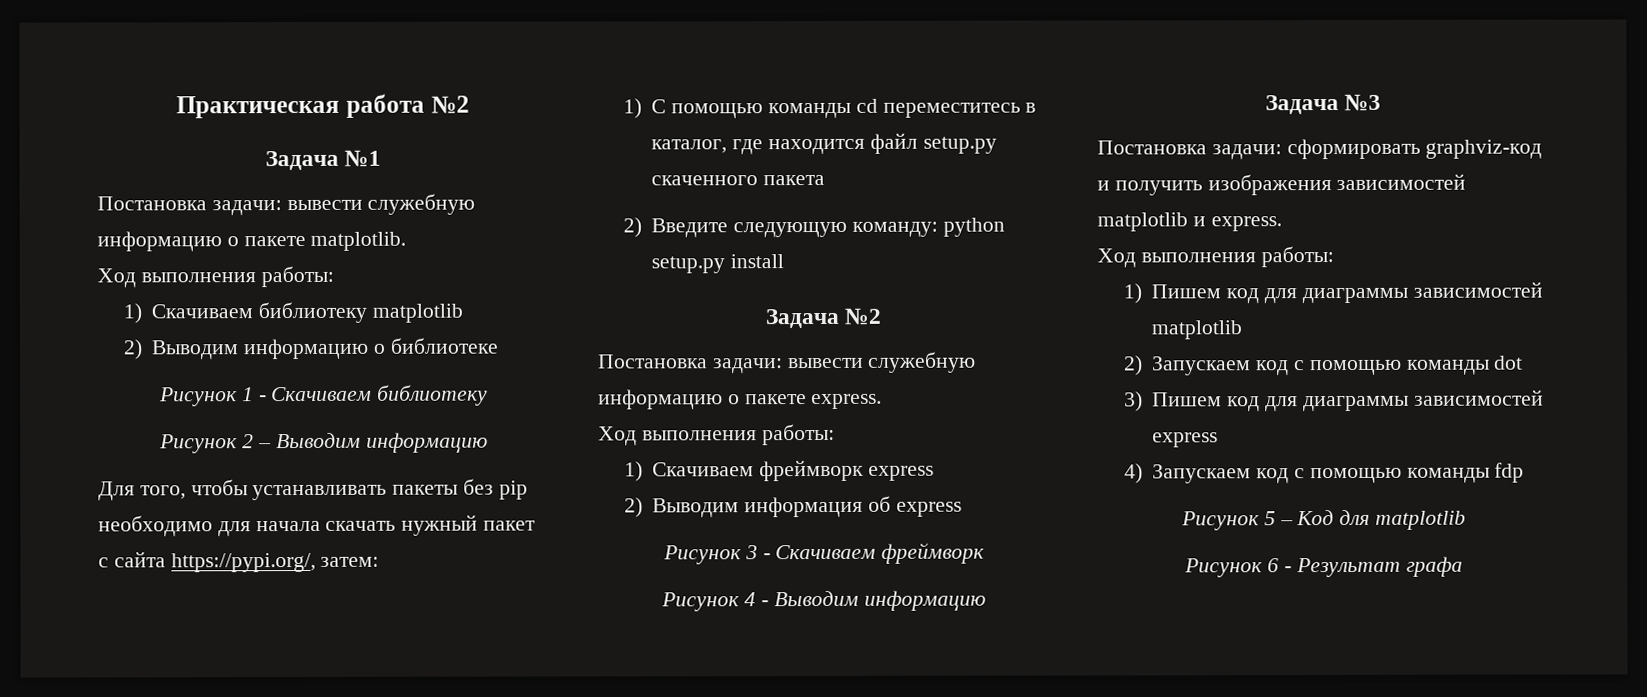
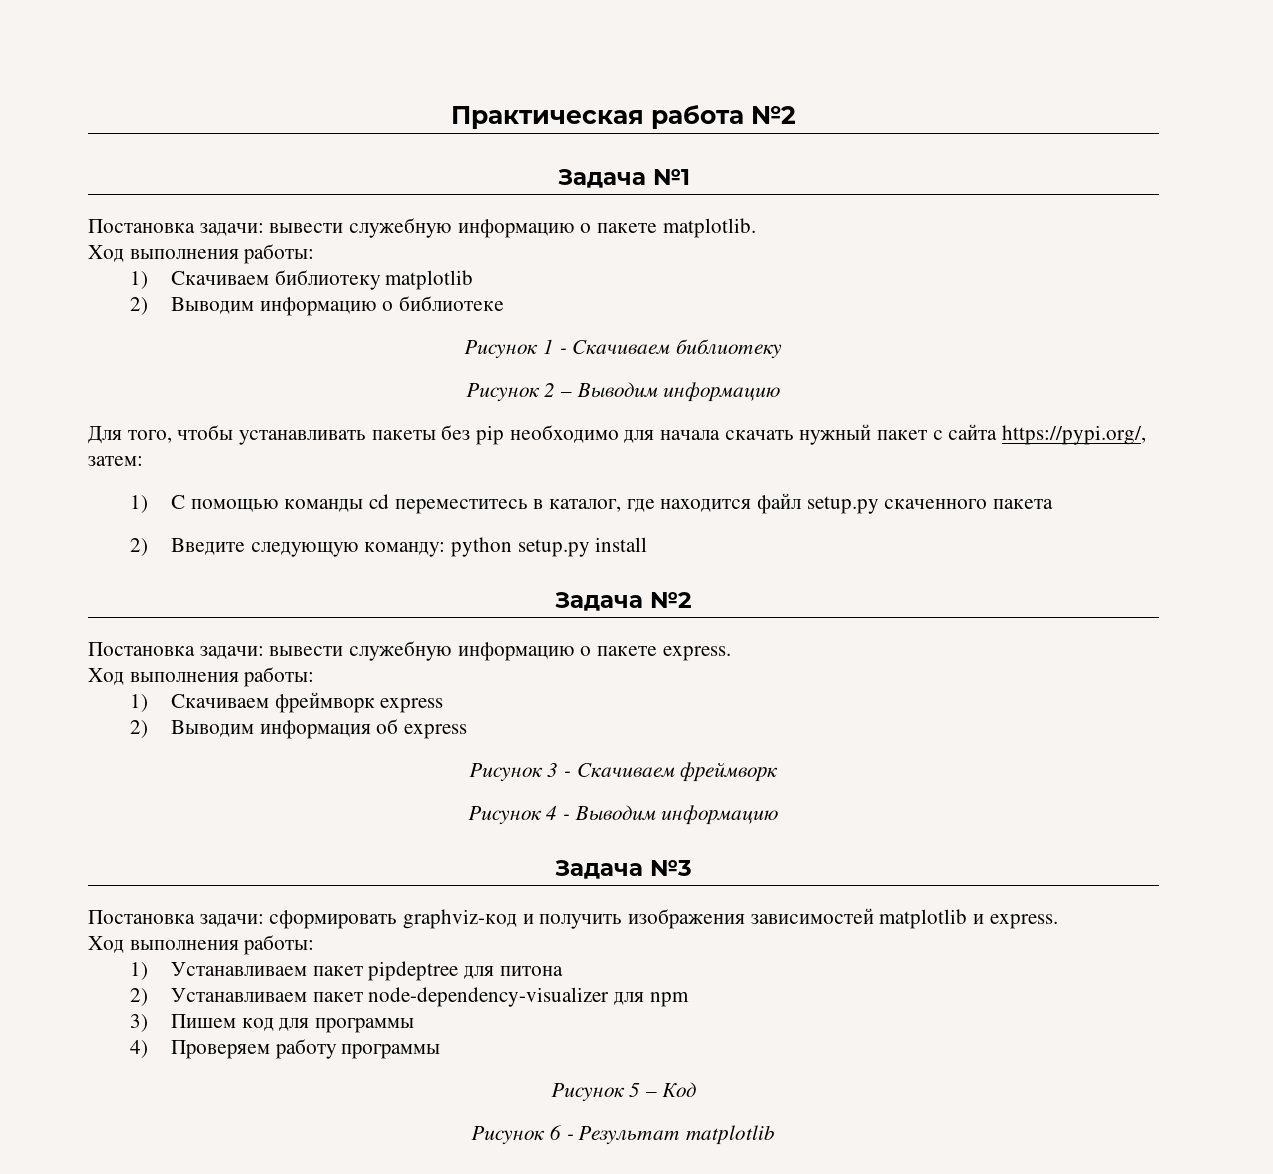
[1151,281,1543,304] [1151,320,1243,340] [1123,355,1524,376] [1123,389,1544,412] [1152,432,1219,448] [1123,462,1525,484] Пишем код для диаграммы зависимостей matplotlib // 2) Запускаем код с помощью команды dot // 3) Пишем код для диаграммы зависимостей express // 4) Запускаем код с помощью команды fdp -> [171,961,563,981] [129,987,689,1007] [129,1014,415,1033] [129,1039,441,1059] Устанавливаем пакет pipdeptree для питона // 2) Устанавливаем пакет node-dependency-visualizer для npm // 3) Пишем код для программы // 4) Проверяем работу программы
[1339,509,1467,530] для matplotlib -> (696, 1089) none
[1405,556,1463,577] графа -> [685,1125,775,1145] matplotlib

